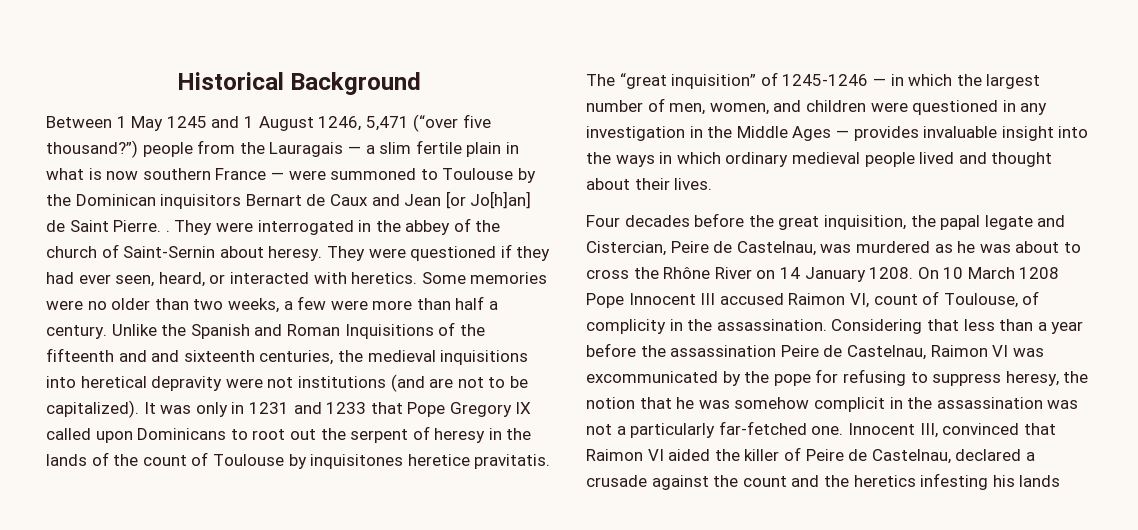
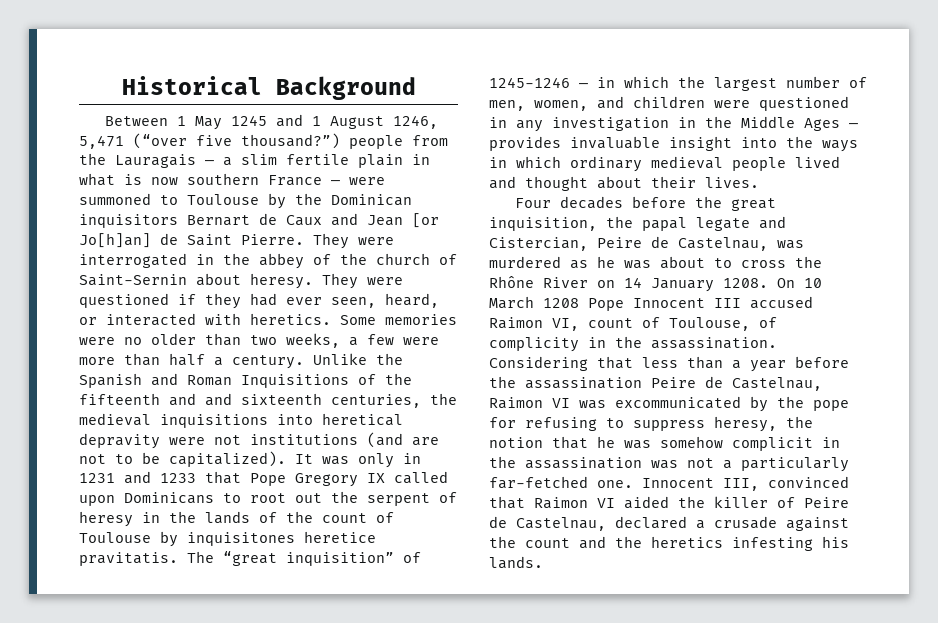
[165,230,170,232] . -> (304, 239) none
[1019,475,1061,487] lands -> [489,556,543,569] lands.

